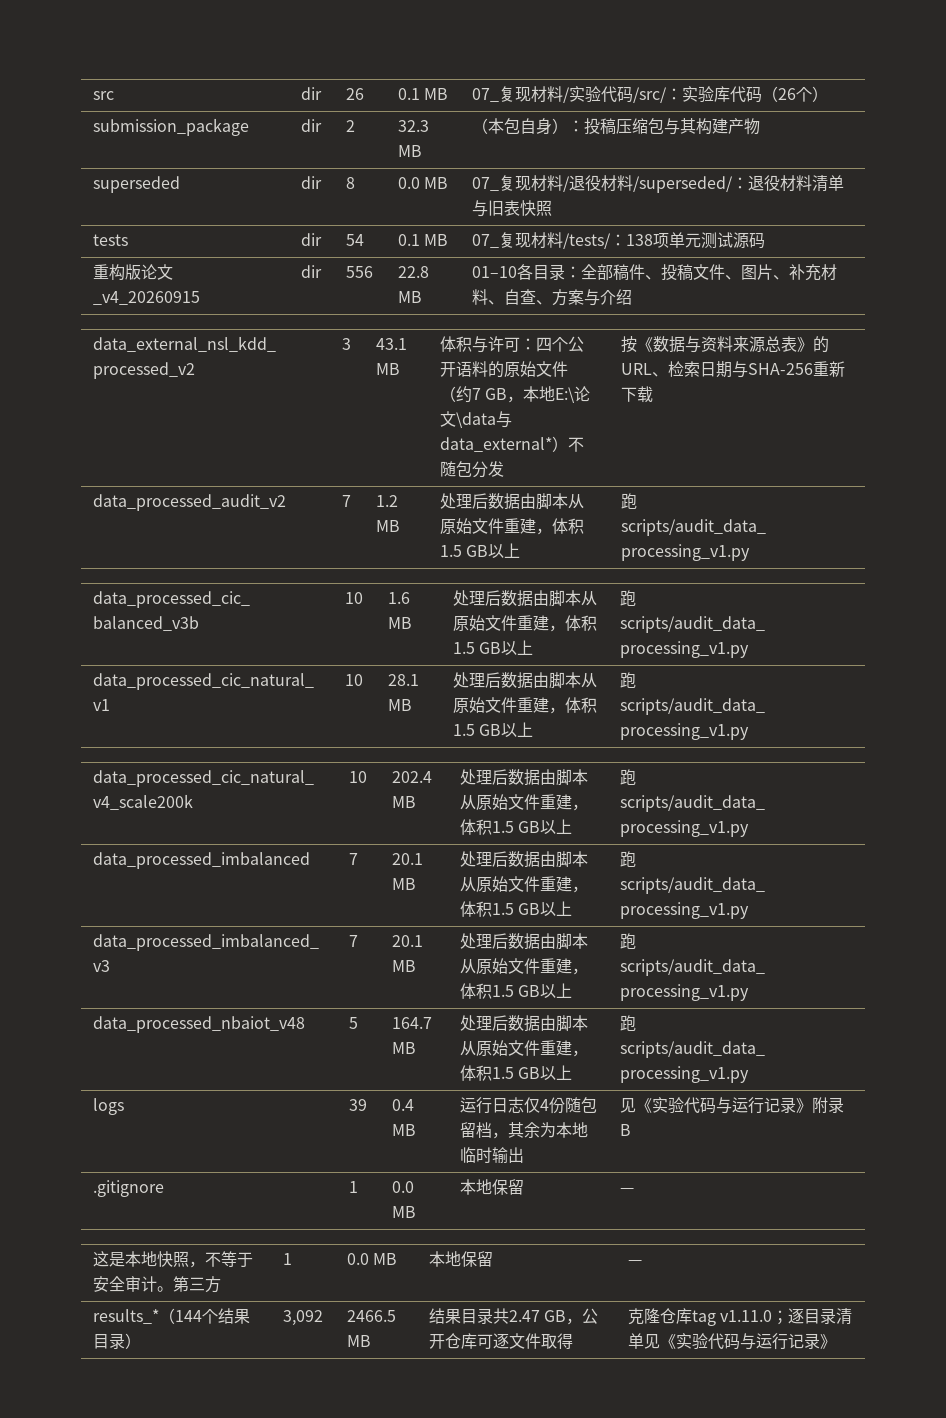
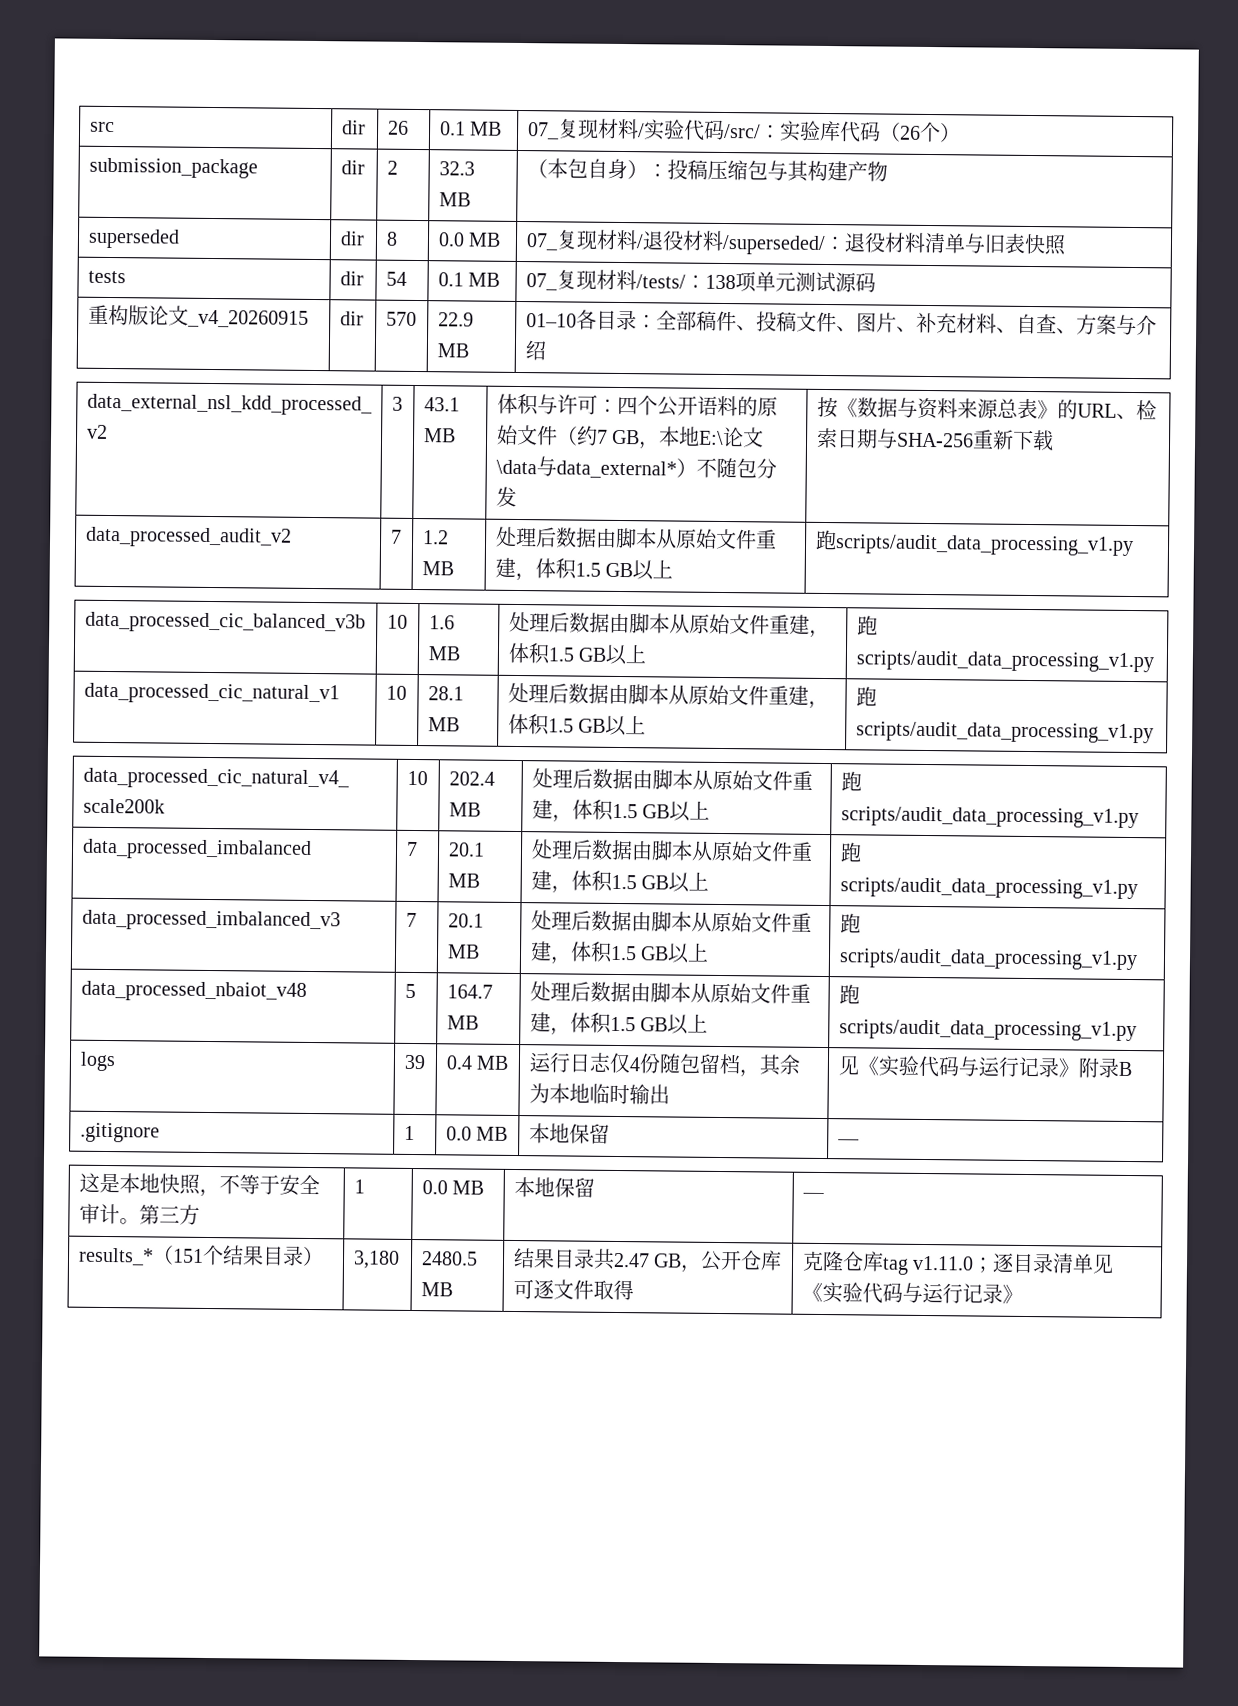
[345,266,373,278] [397,266,429,278] 556 | 22.8 -> [385,311,417,326] [437,312,474,327] 570 | 22.9
[174,1310,202,1322] 144 -> [171,1248,204,1263] 151
[282,1310,323,1326] [346,1310,396,1322] 3,092 | 2466.5 -> [352,1250,400,1269] [420,1251,478,1266] 3,180 | 2480.5

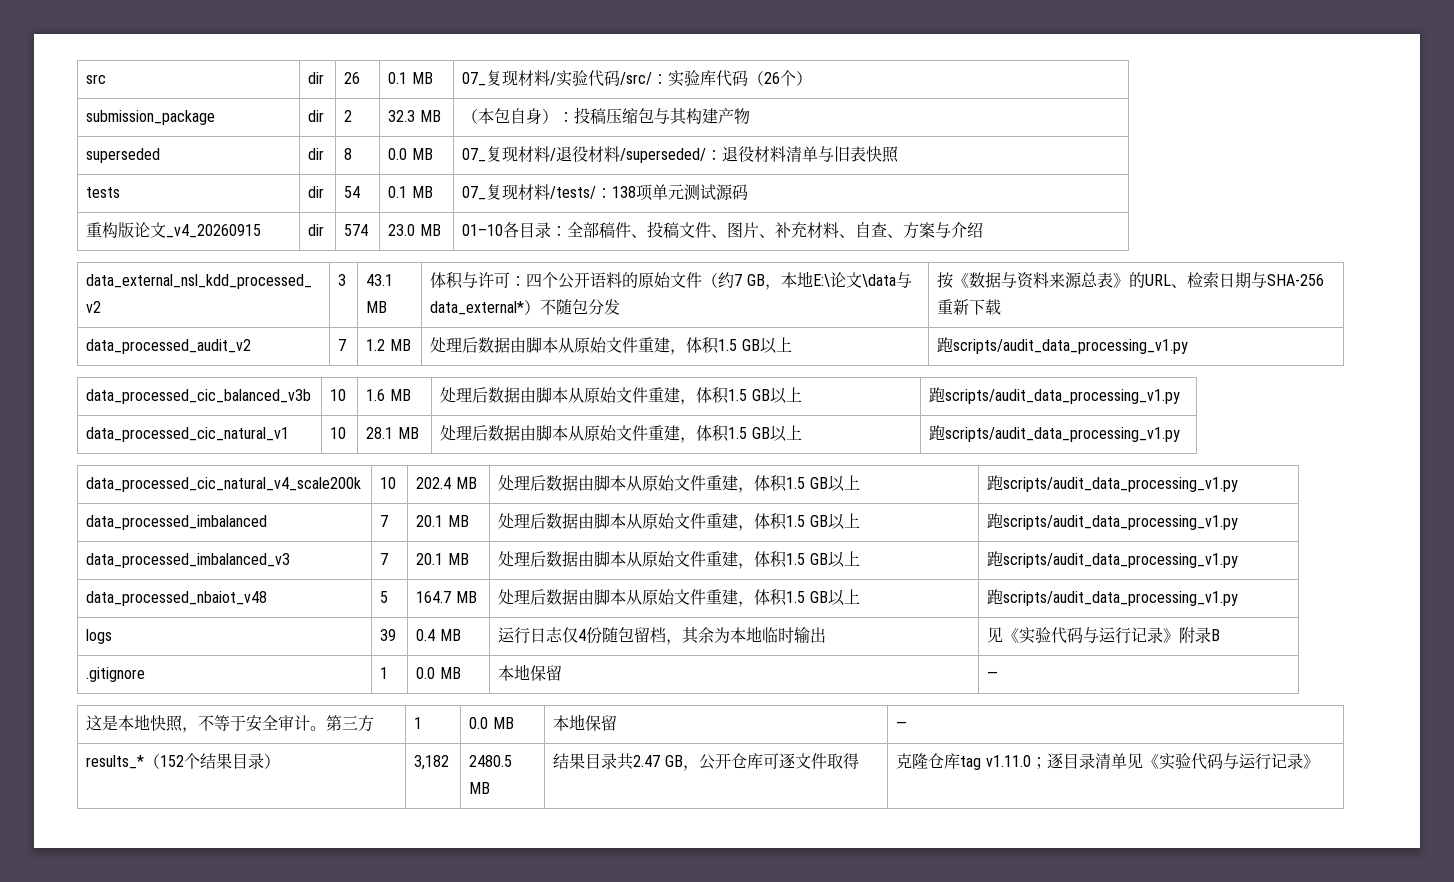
[385,311,417,326] [437,312,474,327] 570 | 22.9 -> [344,224,369,236] [388,224,416,236] 574 | 23.0
[171,1248,204,1263] 151 -> [160,755,185,767] 152
[352,1250,400,1269] 3,180 -> [414,755,450,770] 3,182

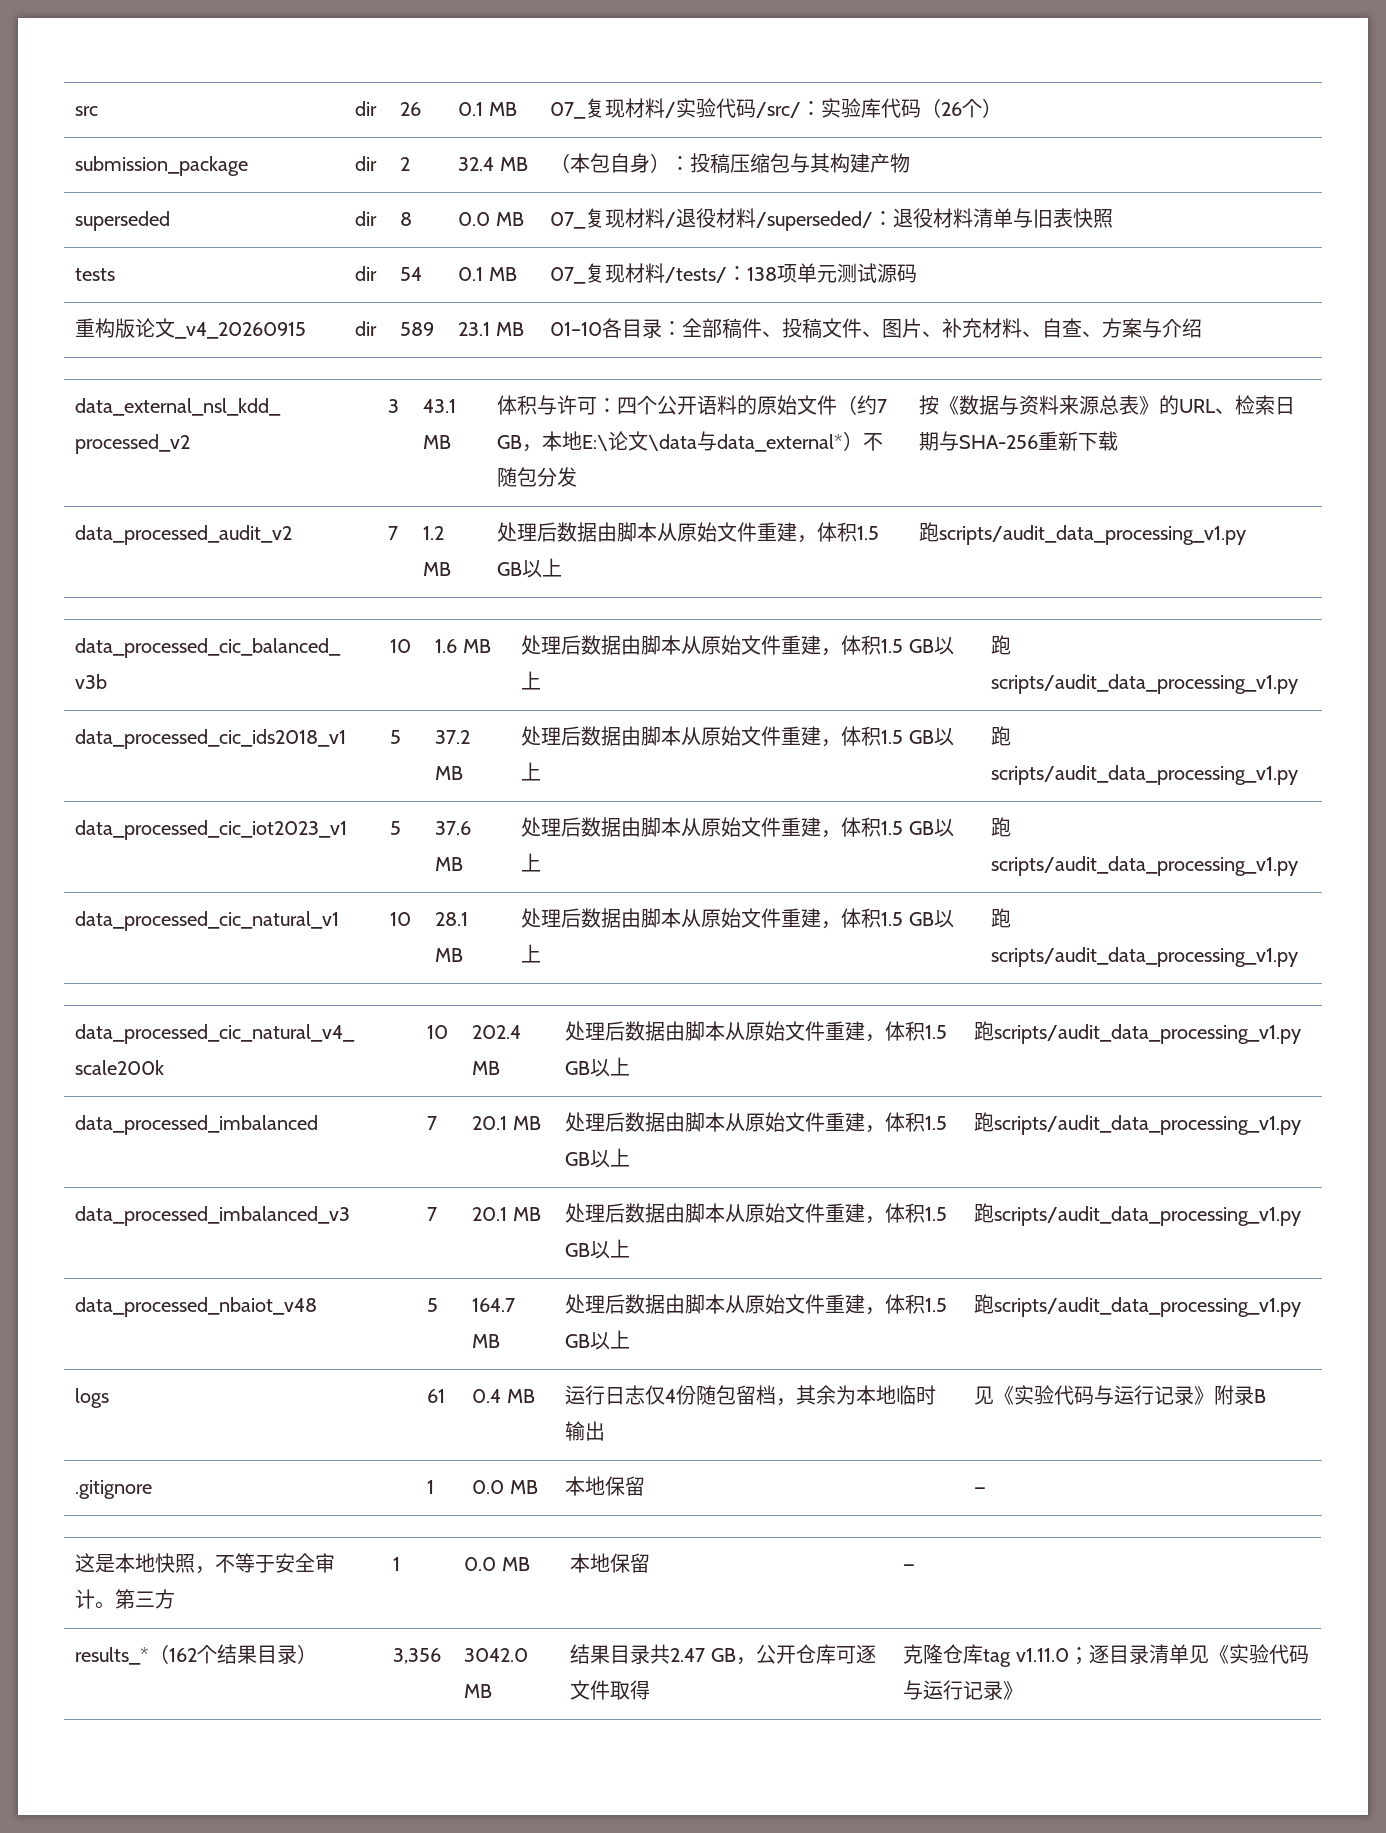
[388,110,416,122] 32.3 -> [458,157,495,171] 32.4
[344,224,369,236] [388,224,416,236] 574 | 23.0 -> [400,322,435,336] [458,322,491,336] 589 | 23.1
(1181, 396) none -> [75,729,347,749] [390,730,402,744] [435,730,471,744] [435,766,464,780] [521,726,954,747] [521,762,542,781] [991,726,1012,746] [991,765,1299,785] [75,820,348,840] [390,821,402,835] [435,821,472,835] [435,857,464,871] [521,817,954,838] [521,853,542,872] [991,817,1012,837] [991,856,1299,876] // data_processed_cic_ids2018_v1 | 5 | 37.2 MB | 处理后数据由脚本从原始文件重建，体积1.5 GB以上 | 跑scripts/audit_data_processing_v1.py // data_processed_cic_iot2023_v1 | 5 | 37.6 MB | 处理后数据由脚本从原始文件重建，体积1.5 GB以上 | 跑scripts/audit_data_processing_v1.py
[380,629,397,641] 39 -> [427,1389,446,1403] 61
[160,755,185,767] 152 -> [169,1648,198,1662] 162
[414,755,450,770] [469,755,513,767] 3,182 | 2480.5 -> [393,1648,442,1664] [464,1648,529,1662] 3,356 | 3042.0

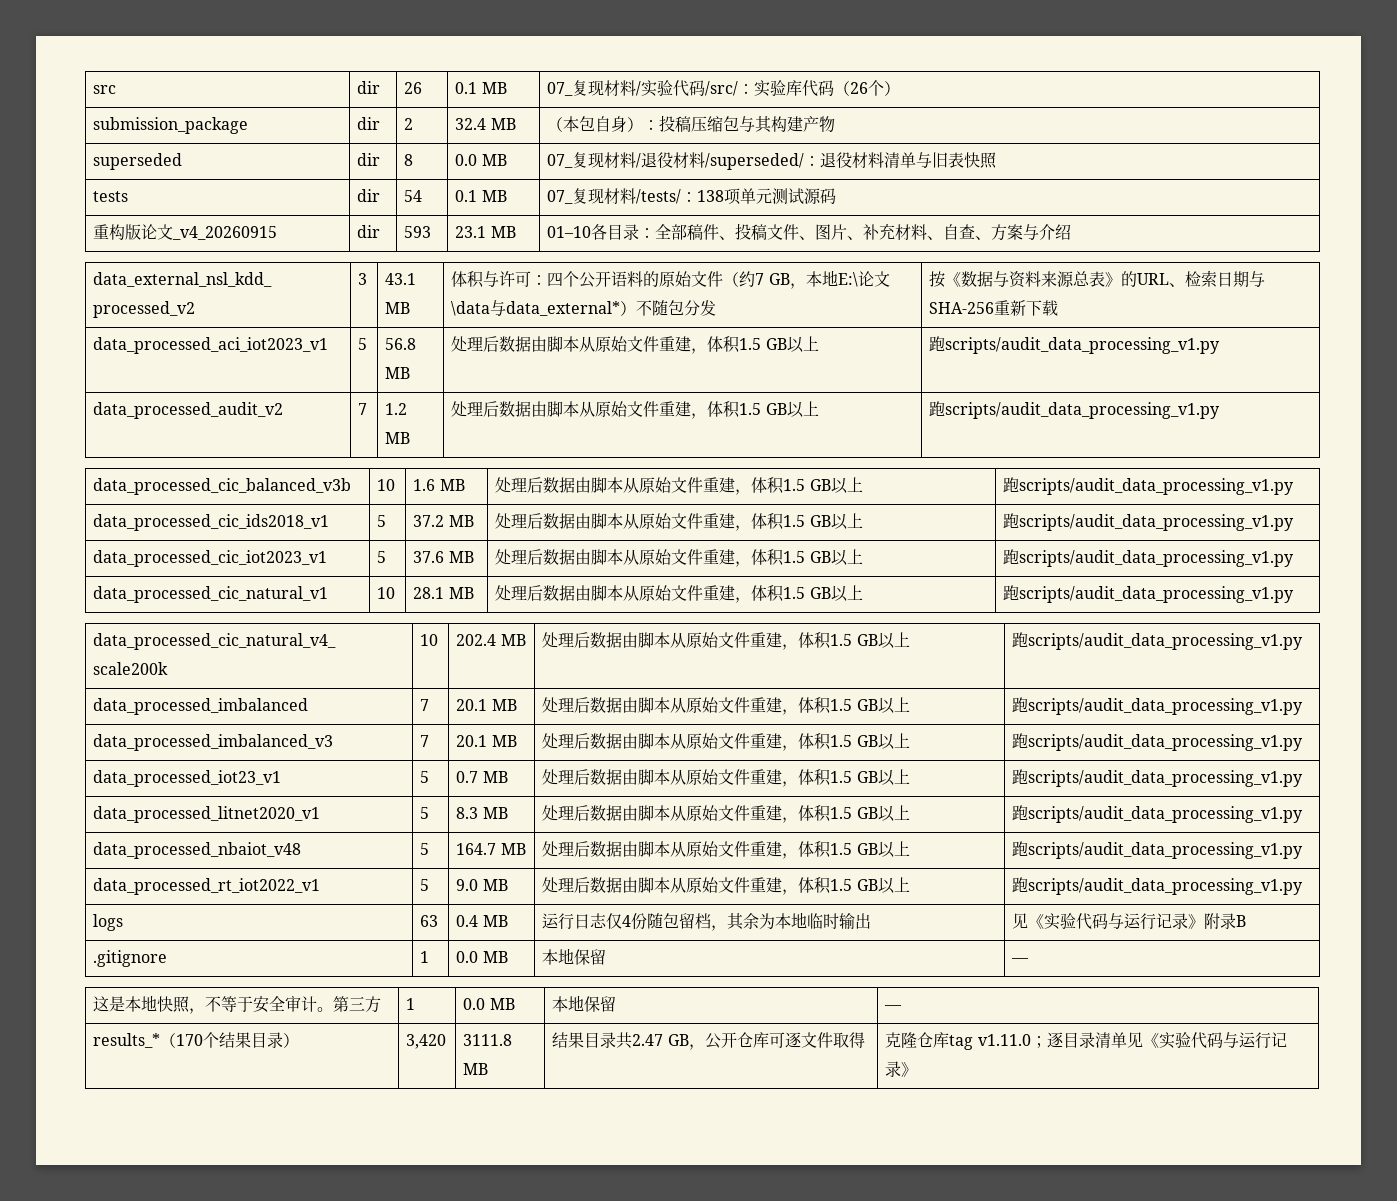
[400,322,435,336] 589 -> [404,226,432,238] 593
(1119, 441) none -> [93,337,329,354] [358,338,368,350] [385,338,417,350] [385,367,411,379] [451,336,819,354] [929,336,1221,354] // data_processed_aci_iot2023_v1 | 5 | 56.8 MB | 处理后数据由脚本从原始文件重建，体积1.5 GB以上 | 跑scripts/audit_data_processing_v1.py
(1302, 1216) none -> [93,770,282,787] [420,771,430,783] [456,771,508,783] [542,769,910,787] [1012,769,1304,787] [93,806,321,823] [420,807,430,819] [456,807,508,819] [542,805,910,823] [1012,805,1304,823] // data_processed_iot23_v1 | 5 | 0.7 MB | 处理后数据由脚本从原始文件重建，体积1.5 GB以上 | 跑scripts/audit_data_processing_v1.py // data_processed_litnet2020_v1 | 5 | 8.3 MB | 处理后数据由脚本从原始文件重建，体积1.5 GB以上 | 跑scripts/audit_data_processing_v1.py
(1302, 1307) none -> [93,878,321,895] [420,879,430,891] [456,879,508,891] [542,877,910,895] [1012,877,1304,895] // data_processed_rt_iot2022_v1 | 5 | 9.0 MB | 处理后数据由脚本从原始文件重建，体积1.5 GB以上 | 跑scripts/audit_data_processing_v1.py
[427,1389,446,1403] 61 -> [420,915,439,927] 63
[169,1648,198,1662] 162 -> [176,1034,204,1046] 170
[393,1648,442,1664] [464,1648,529,1662] 3,356 | 3042.0 -> [406,1034,447,1049] [463,1034,513,1046] 3,420 | 3111.8

